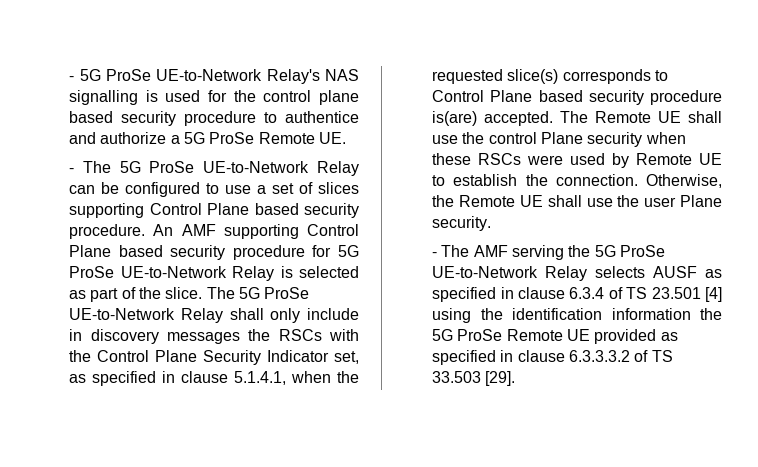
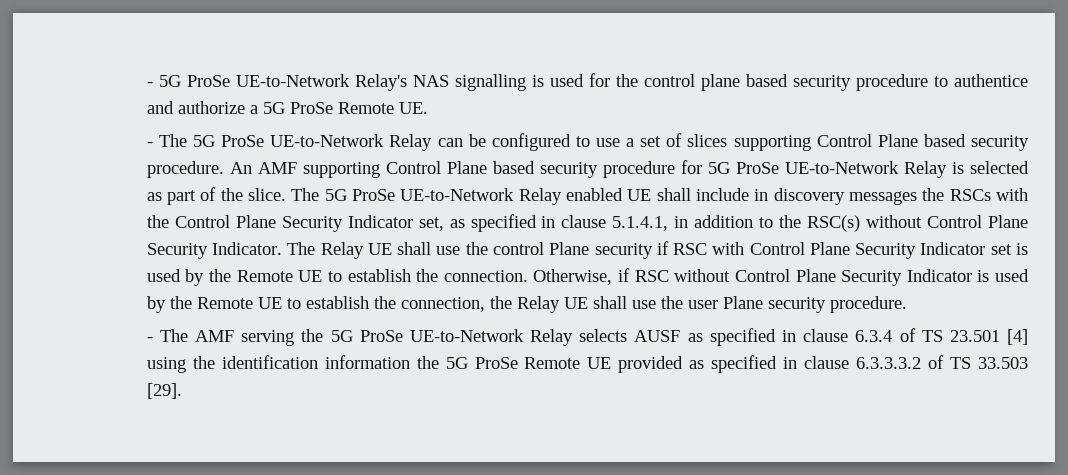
[229,308,301,323] shall only -> [566,188,691,201] enabled UE shall
[291,371,359,383] [432,69,669,84] [432,90,722,105] [432,111,652,126] when the requested slice(s) corresponds to Control Plane based security procedure is(are) accepted. The Remote -> [674,215,1029,232] [146,242,364,259] in addition to the RSC(s) without Control Plane Security Indicator. The Relay
[645,132,686,144] [432,153,630,168] when these RSCs were used by -> [656,241,1028,259] [146,269,232,286] if RSC with Control Plane Security Indicator set is used by the
[432,195,515,207] the Remote -> [618,268,1029,286] [146,296,560,313] if RSC without Control Plane Security Indicator is used by the Remote UE to establish the connection, the Relay
[432,216,492,231] security. -> [767,296,907,313] security procedure.

